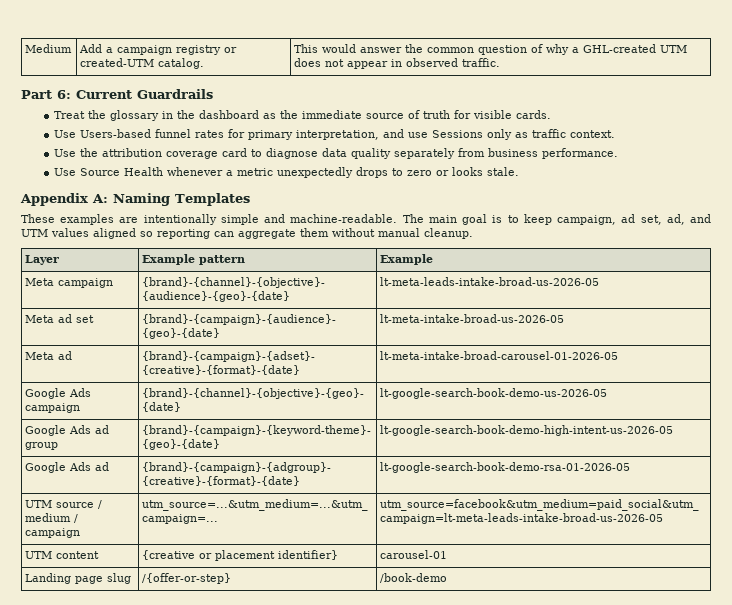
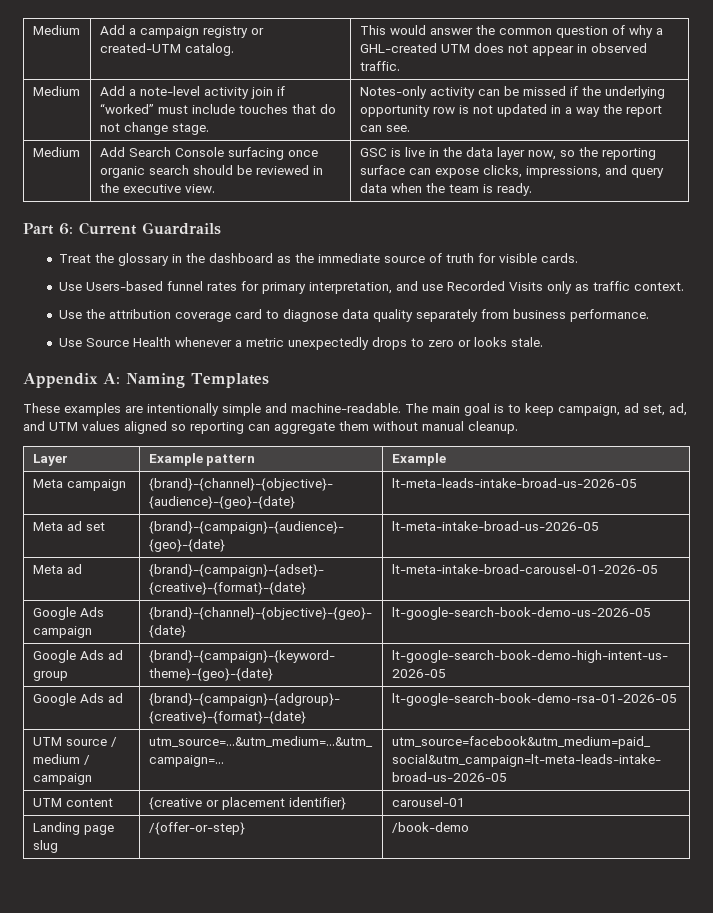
(501, 62) none -> [32,86,80,96] [99,86,285,99] [99,103,336,114] [99,122,209,135] [359,86,665,99] [359,104,662,117] [359,125,410,132] [32,147,80,157] [99,147,318,160] [99,165,323,178] [99,183,215,193] [359,147,656,160] [359,165,664,178] [359,183,532,196] // Medium | Add a note-level activity join if “worked” must include touches that do not change stage. | Notes-only activity can be missed if the underlying opportunity row is not updated in a way the report can see. // Medium | Add Search Console surfacing once organic search should be reviewed in the executive view. | GSC is live in the data layer now, so the reporting surface can expose clicks, impressions, and query data when the team is ready.
[432,130,484,138] Sessions -> [447,281,544,291] Recorded Visits

